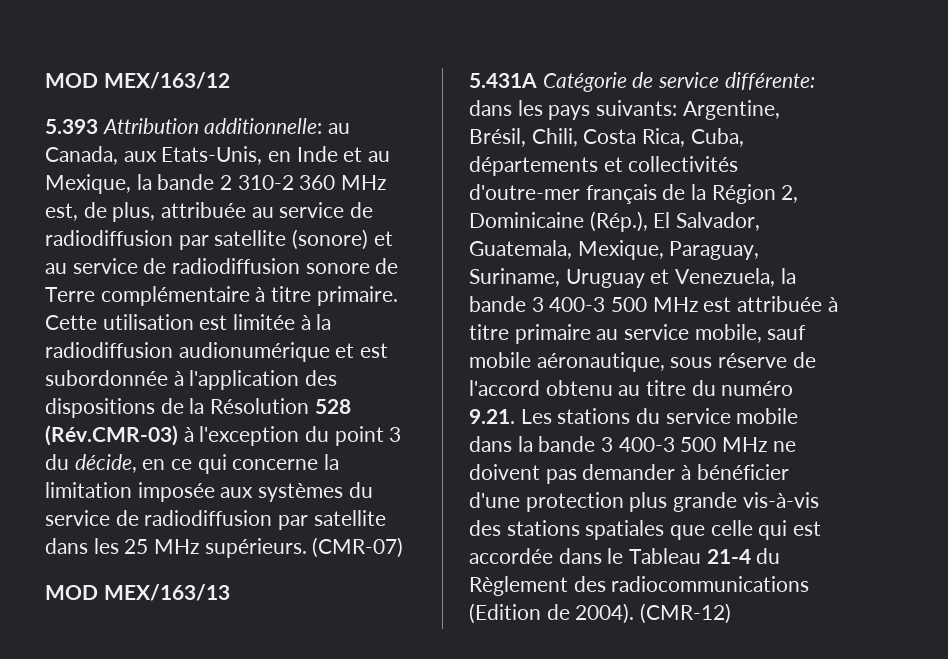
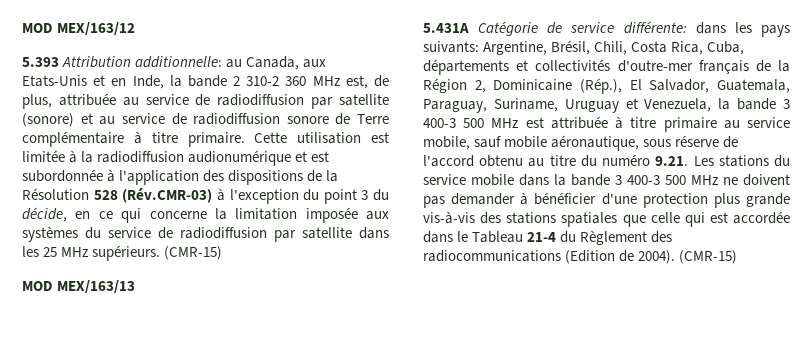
[161,146,391,165] [45,174,131,194] Etats-Unis, en Inde et au Mexique, -> [22,75,164,89] Etats-Unis et en Inde,
[312,537,404,558] (CMR-07) -> [164,246,223,260] (CMR-15)
[577,240,664,260] Mexique, -> (790, 86) none
[640,603,732,624] (CMR-12) -> [679,250,738,264] (CMR-15)

